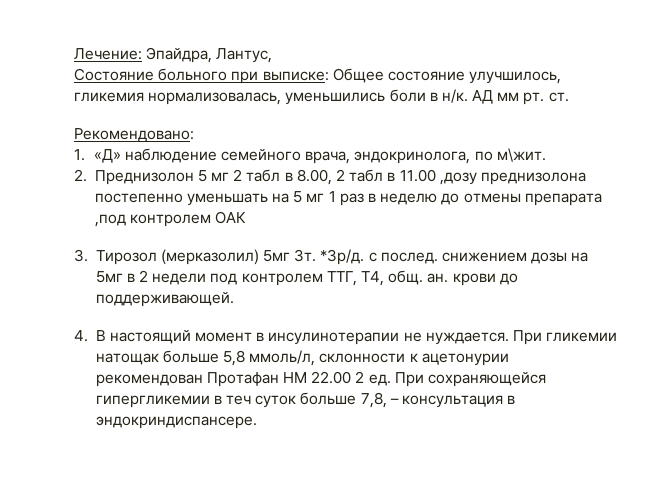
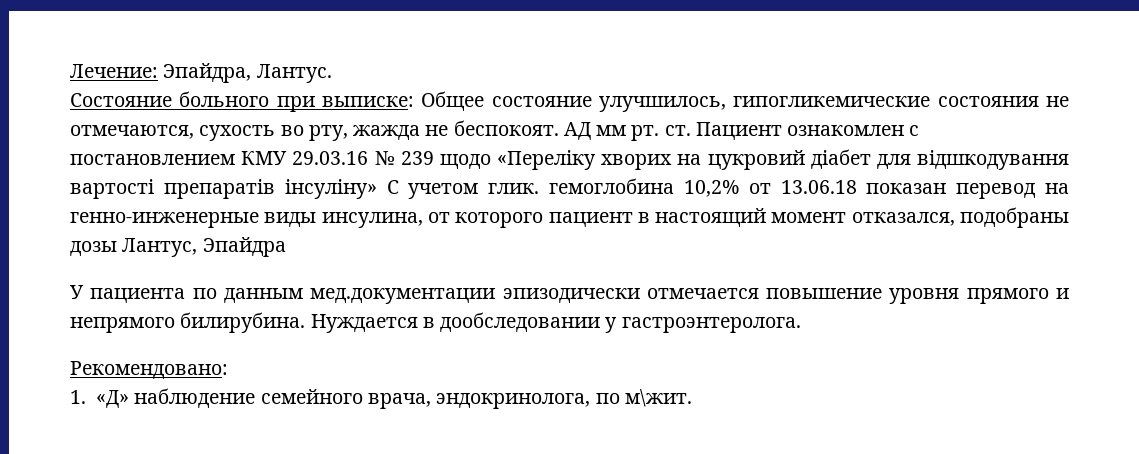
[216,48,273,63] Лантус, -> [256,64,332,83] Лантус.
[74,89,569,105] гликемия нормализовалась, уменьшились боли в н/к. АД мм рт. ст. -> [733,96,1069,107] [70,120,920,141] [70,149,1069,170] [70,178,1070,199] [70,207,1069,228] [70,237,286,257] [70,285,1069,304] [70,312,801,333] гипогликемические состояния не отмечаются, сухость во рту, жажда не беспокоят. АД мм рт. ст. Пациент ознакомлен с постановлением КМУ 29.03.16 № 239 щодо «Перелiку хворих на цукровий дiабет для вiдшкодування вартостi препаратiв iнсулiну» С учетом глик. гемоглобина 10,2% от 13.06.18 показан перевод на генно-инженерные виды инсулина, от которого пациент в настоящий момент отказался, подобраны дозы Лантус, Эпайдра // У пациента по данным мед.документации эпизодически отмечается повышение уровня прямого и непрямого билирубина. Нуждается в дообследовании у гастроэнтеролога.
[74,169,586,185] [94,191,602,206] [94,211,247,227] [74,249,589,265] [95,270,518,286] [95,292,234,307] [74,330,618,345] [95,350,509,366] [95,371,547,387] [95,392,516,408] [95,416,257,429] // 2. Преднизолон 5 мг 2 табл в 8.00, 2 табл в 11.00 ,дозу преднизолона постепенно уменьшать на 5 мг 1 раз в неделю до отмены препарата ,под контролем ОАК // 3. Тирозол (мерказолил) 5мг 3т. *3р/д. с послед. снижением дозы на 5мг в 2 недели под контролем ТТГ, Т4, общ. ан. крови до поддерживающей. // 4. В настоящий момент в инсулинотерапии не нуждается. При гликемии натощак больше 5,8 ммоль/л, склонности к ацетонурии рекомендован Протафан НМ 22.00 2 ед. При сохраняющейся гипергликемии в теч суток больше 7,8, – консультация в эндокриндиспансере. -> (692, 398) none

